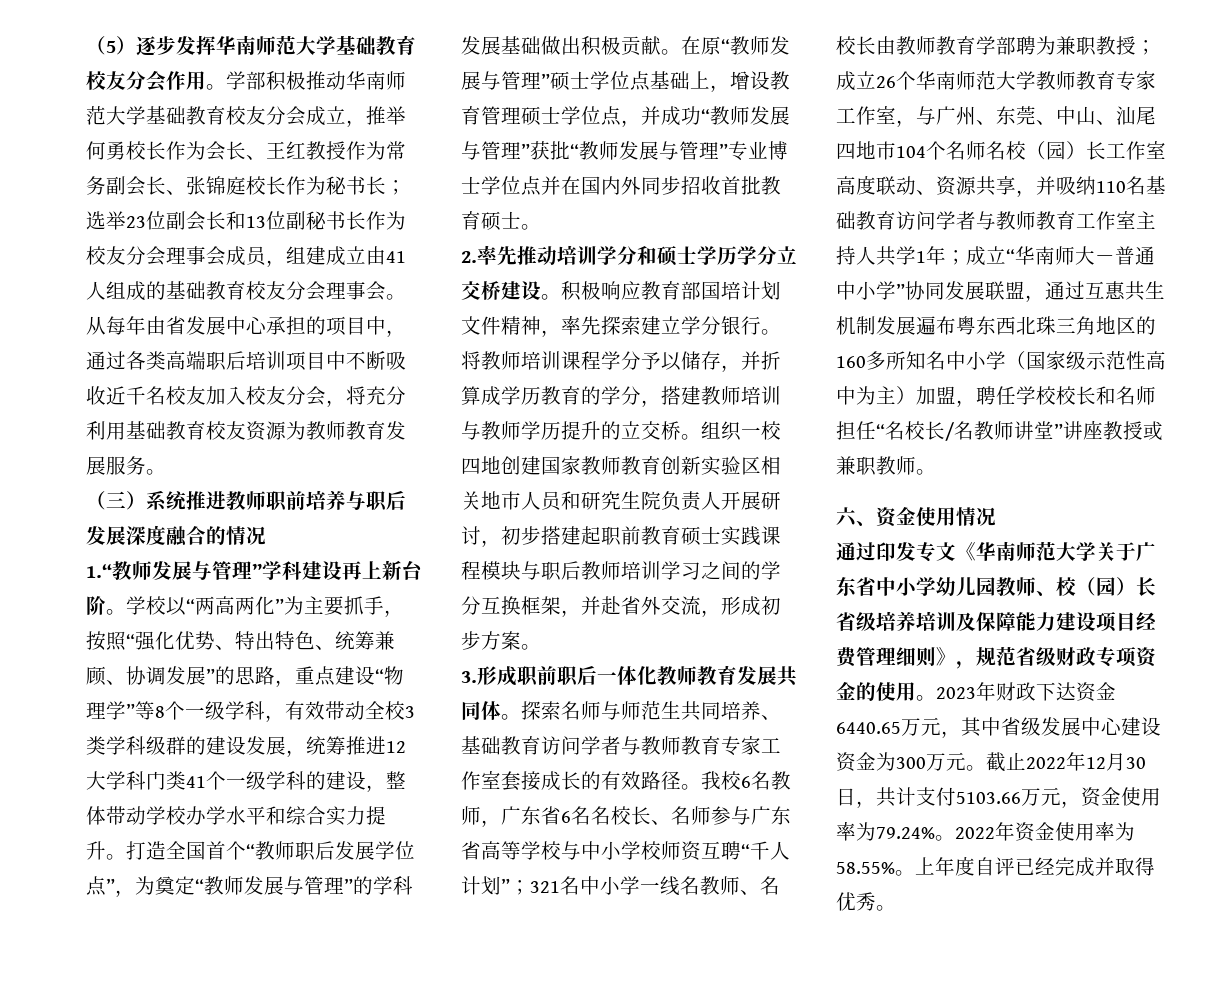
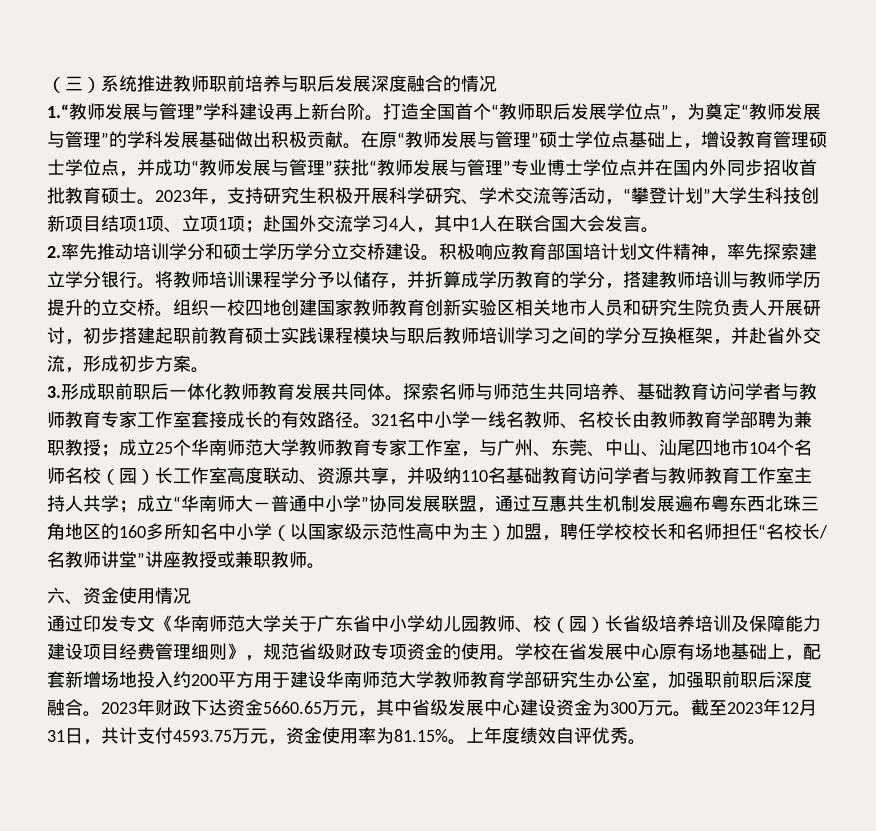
[86,35,416,56] [86,70,406,92] [86,106,406,127] [86,141,406,161] [86,176,406,196] [86,211,406,231] [86,246,406,267] [86,281,406,301] [86,316,406,337] [86,351,406,371] [86,386,406,407] [86,421,406,441] [86,456,166,475] [86,491,106,510] （5）逐步发挥华南师范大学基础教育校友分会作用。学部积极推动华南师范大学基础教育校友分会成立，推举何勇校长作为会长、王红教授作为常务副会长、张锦庭校长作为秘书长；选举23位副会长和13位副秘书长作为校友分会理事会成员，组建成立由41人组成的基础教育校友分会理事会。从每年由省发展中心承担的项目中，通过各类高端职后培训项目中不断吸收近千名校友加入校友分会，将充分利用基础教育校友资源为教师教育发展服务。 // （ -> [47,77,65,93] （
[126,596,404,617] [86,631,395,651] [86,666,404,687] [86,701,415,722] [86,736,406,757] [86,771,406,792] [86,806,386,826] [86,841,126,860] 学校以“两高两化”为主要抓手，按照“强化优势、特出特色、统筹兼顾、协调发展”的思路，重点建设“物理学”等8个一级学科，有效带动全校3类学科级群的建设发展，统筹推进12大学科门类41个一级学科的建设，整体带动学校办学水平和综合实力提升。 -> (383, 118) none
(541, 227) none -> [155,187,819,205] [47,215,659,233] 2023年，支持研究生积极开展科学研究、学术交流等活动，“攀登计划”大学生科技创新项目结项1项、立项1项；赴国外交流学习4人，其中1人在联合国大会发言。
[701,771,791,790] [461,806,791,827] [461,841,790,861] [461,876,530,895] 我校6名教师，广东省6名名校长、名师参与广东省高等学校与中小学校师资互聘“千人计划”； -> (371, 426) none
[876,76,896,88] 26 -> [155,442,173,454] 25
[916,246,946,265] 1年 -> (119, 503) none
(1026, 360) none -> [290,523,308,540] 以
(936, 698) none -> [515,643,821,661] [47,671,812,689] [47,699,101,717] 学校在省发展中心原有场地基础上，配套新增场地投入约200平方用于建设华南师范大学教师教育学部研究生办公室，加强职前职后深度融合。
[836,722,901,734] 6440.65 -> [263,701,322,714] 5660.65
[1006,752,1066,770] 止2022 -> [709,700,763,716] 至2023
[1126,757,1146,769] 30 -> [47,730,65,742] 31
[956,792,1021,804] 5103.66 -> [173,730,232,742] 4593.75
[876,822,1135,842] [836,857,1155,877] 79.24%。2022年资金使用率为58.55%。上年度自评已经完成并取得 -> [394,727,592,745] 81.15%。上年度绩效自评

